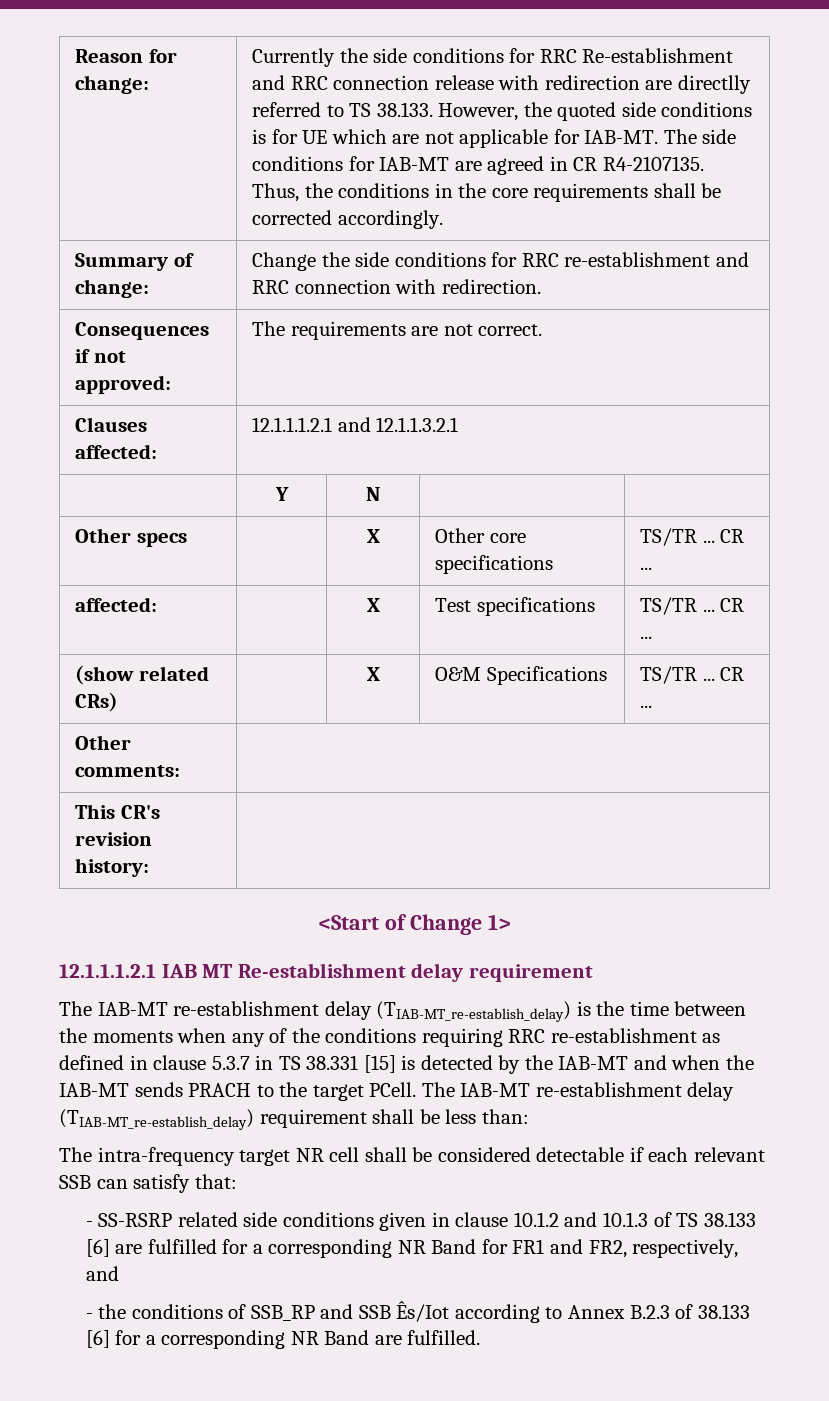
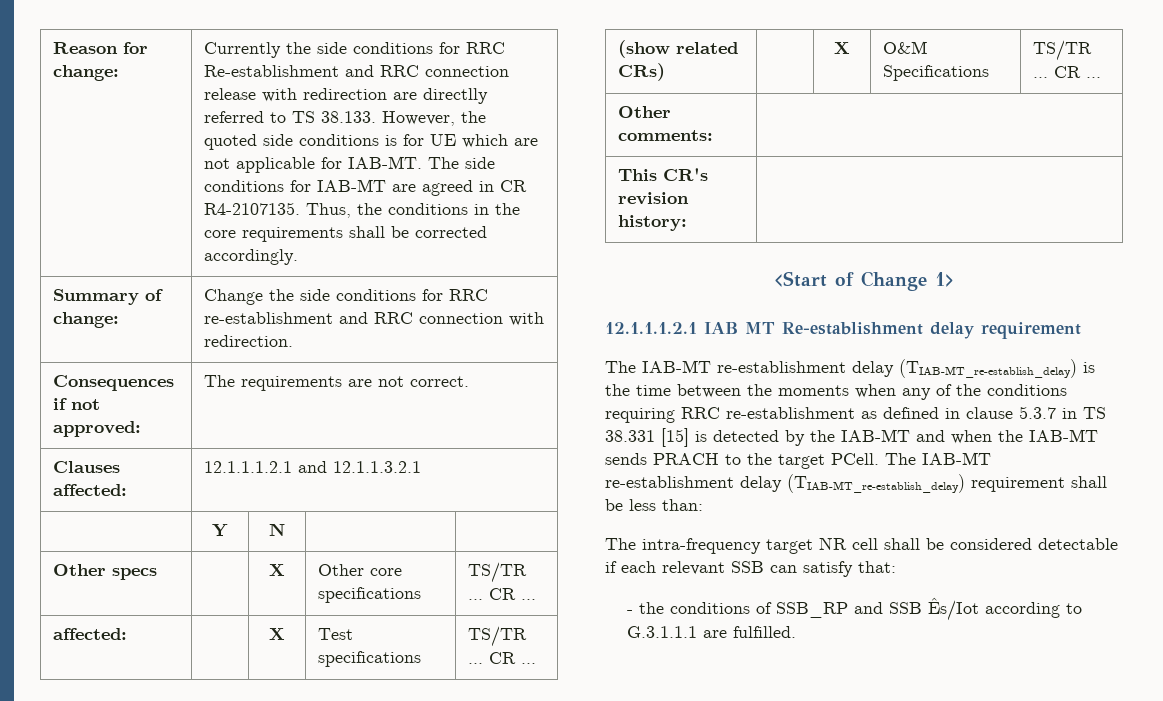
[85,1212,756,1231] [85,1239,739,1258] [85,1266,119,1281] // - SS-RSRP related side conditions given in clause 10.1.2 and 10.1.3 of TS 38.133 [6] are fulfilled for a corresponding NR Band for FR1 and FR2, respectively, and -> (896, 567) none
[568,1304,750,1319] [85,1330,370,1349] Annex B.2.3 of 38.133 [6] for a corresponding NR Band -> [626,626,697,638] G.3.1.1.1

